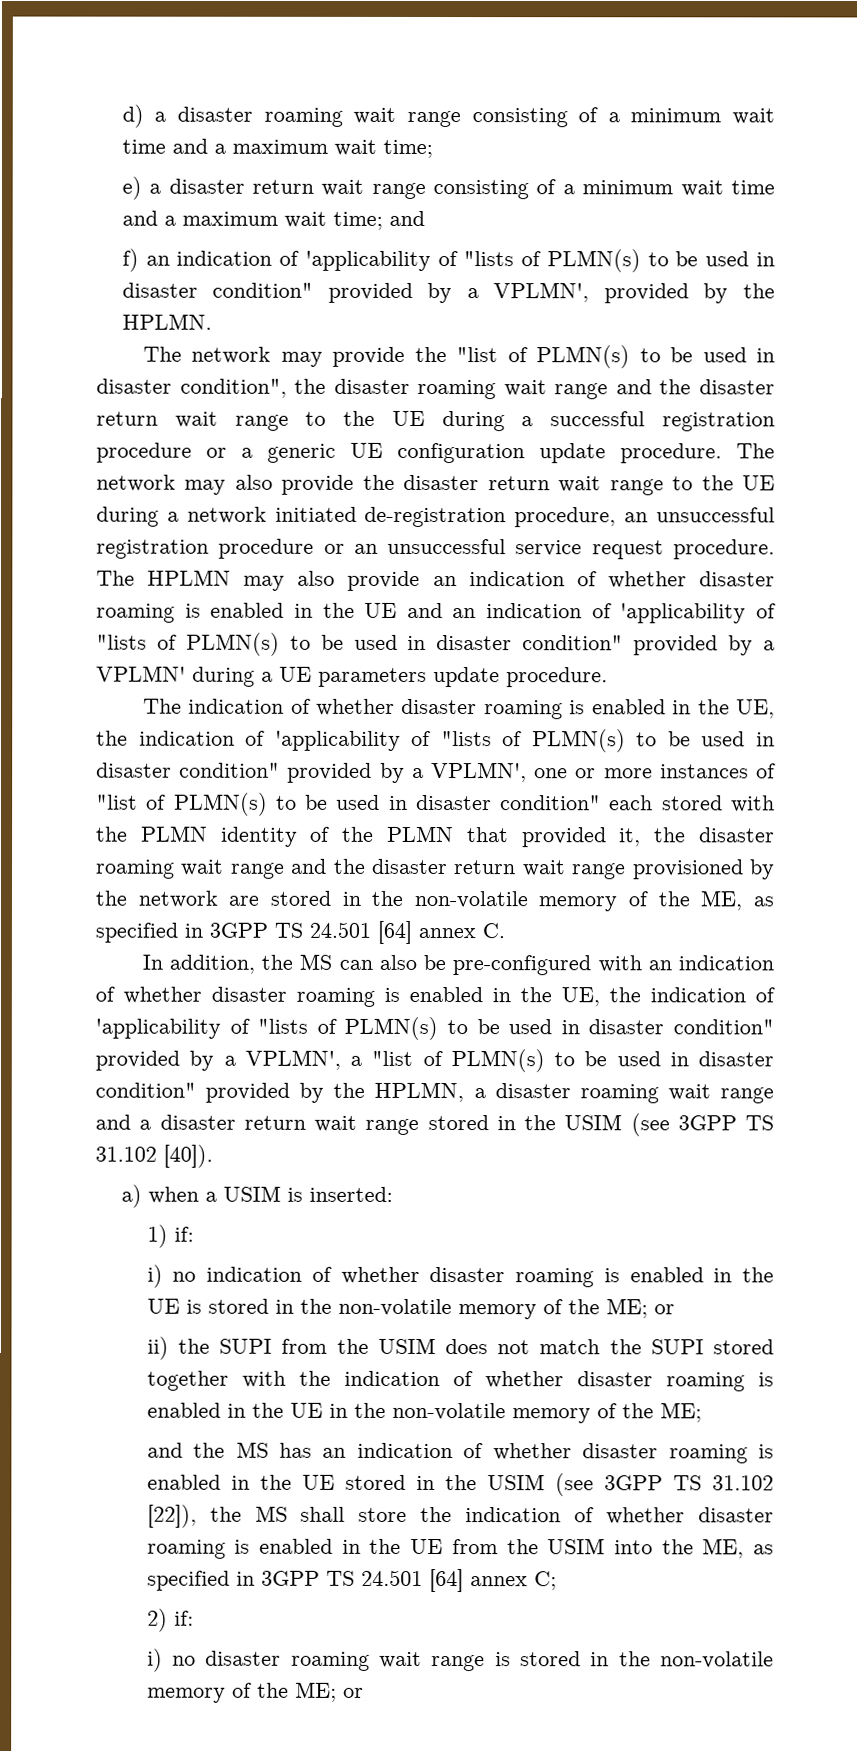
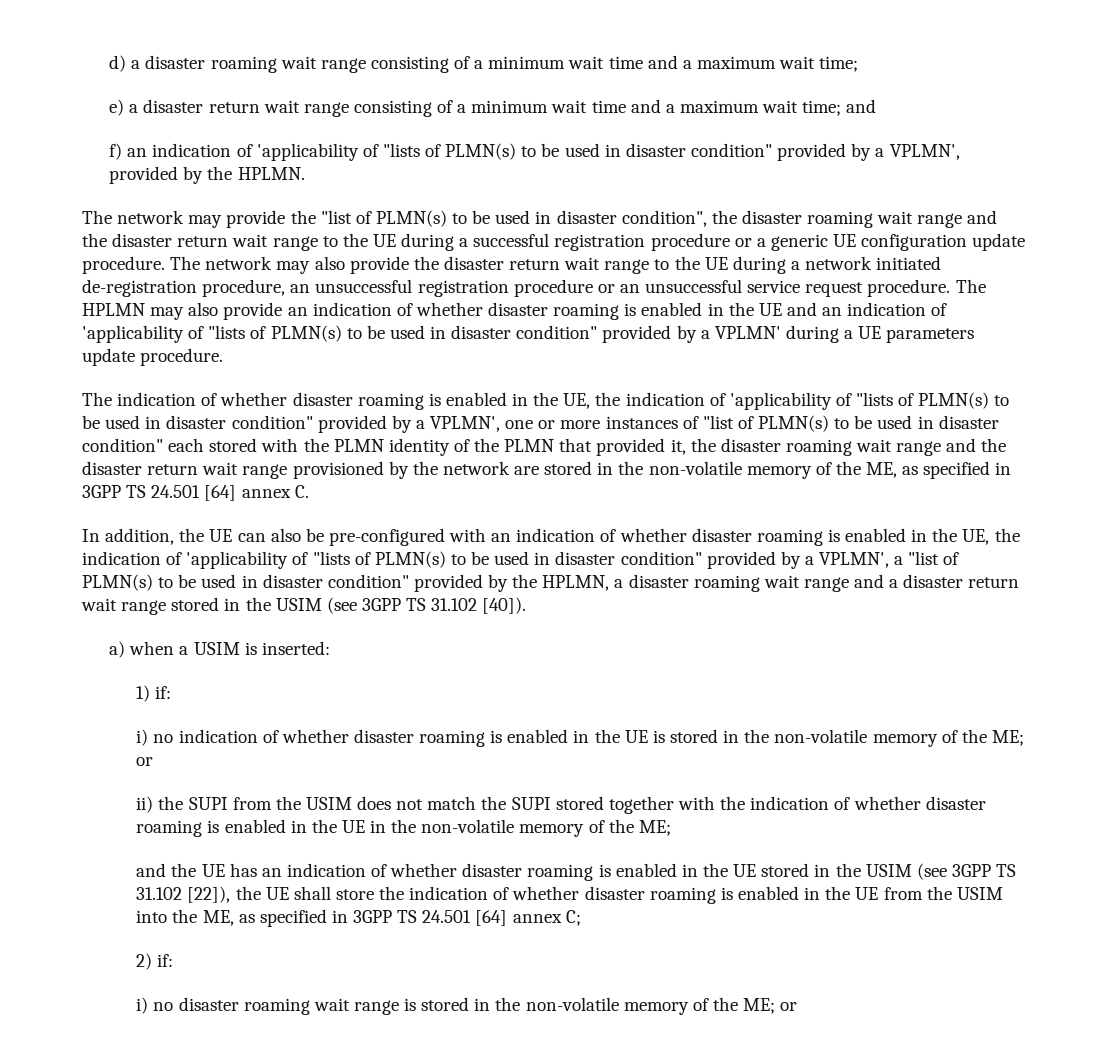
[299,953,333,970] MS -> [209,529,233,542] UE
[235,1441,269,1458] MS -> [201,864,225,877] UE
[254,1505,288,1522] MS -> [265,887,289,900] UE

